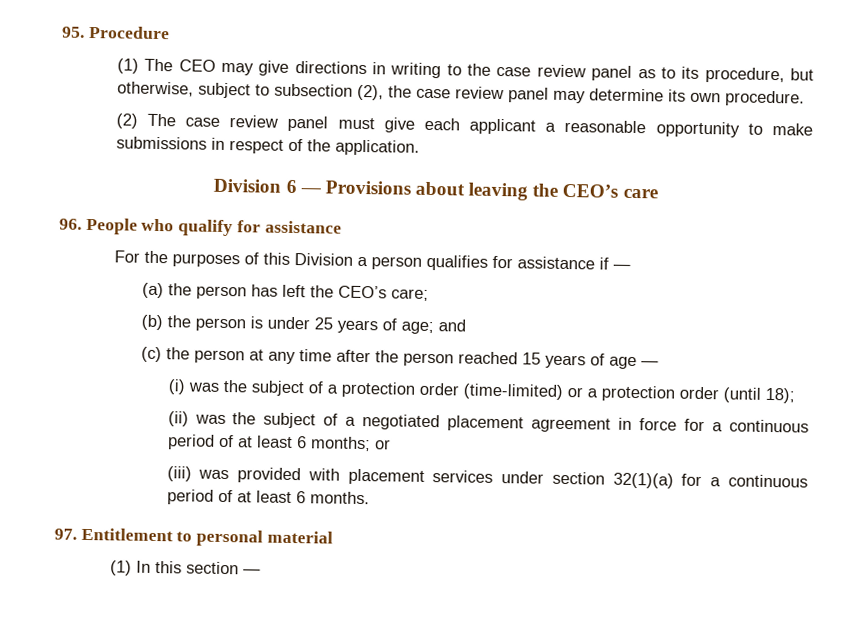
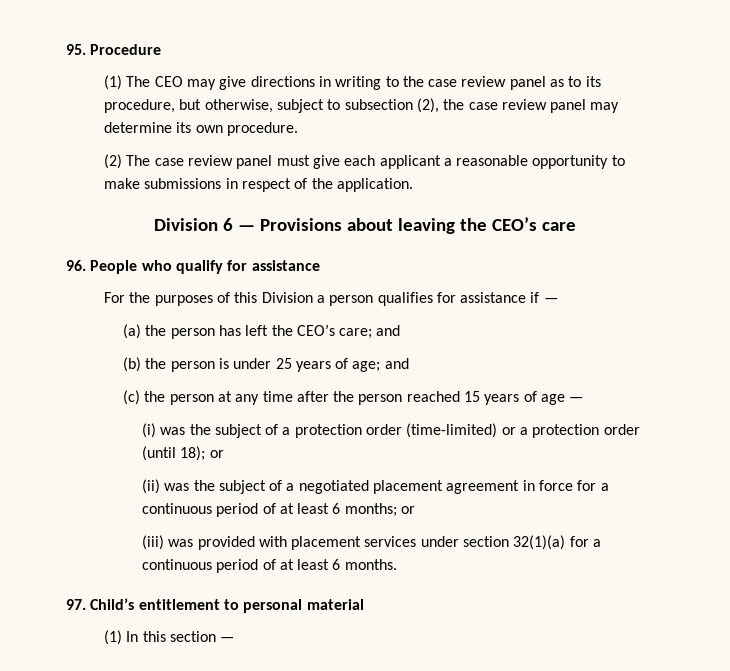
(429, 294) none -> [376,325,401,336] and
(795, 395) none -> [209,450,224,458] or
[80,527,173,542] Entitlement -> [90,598,220,610] Child’s entitlement

